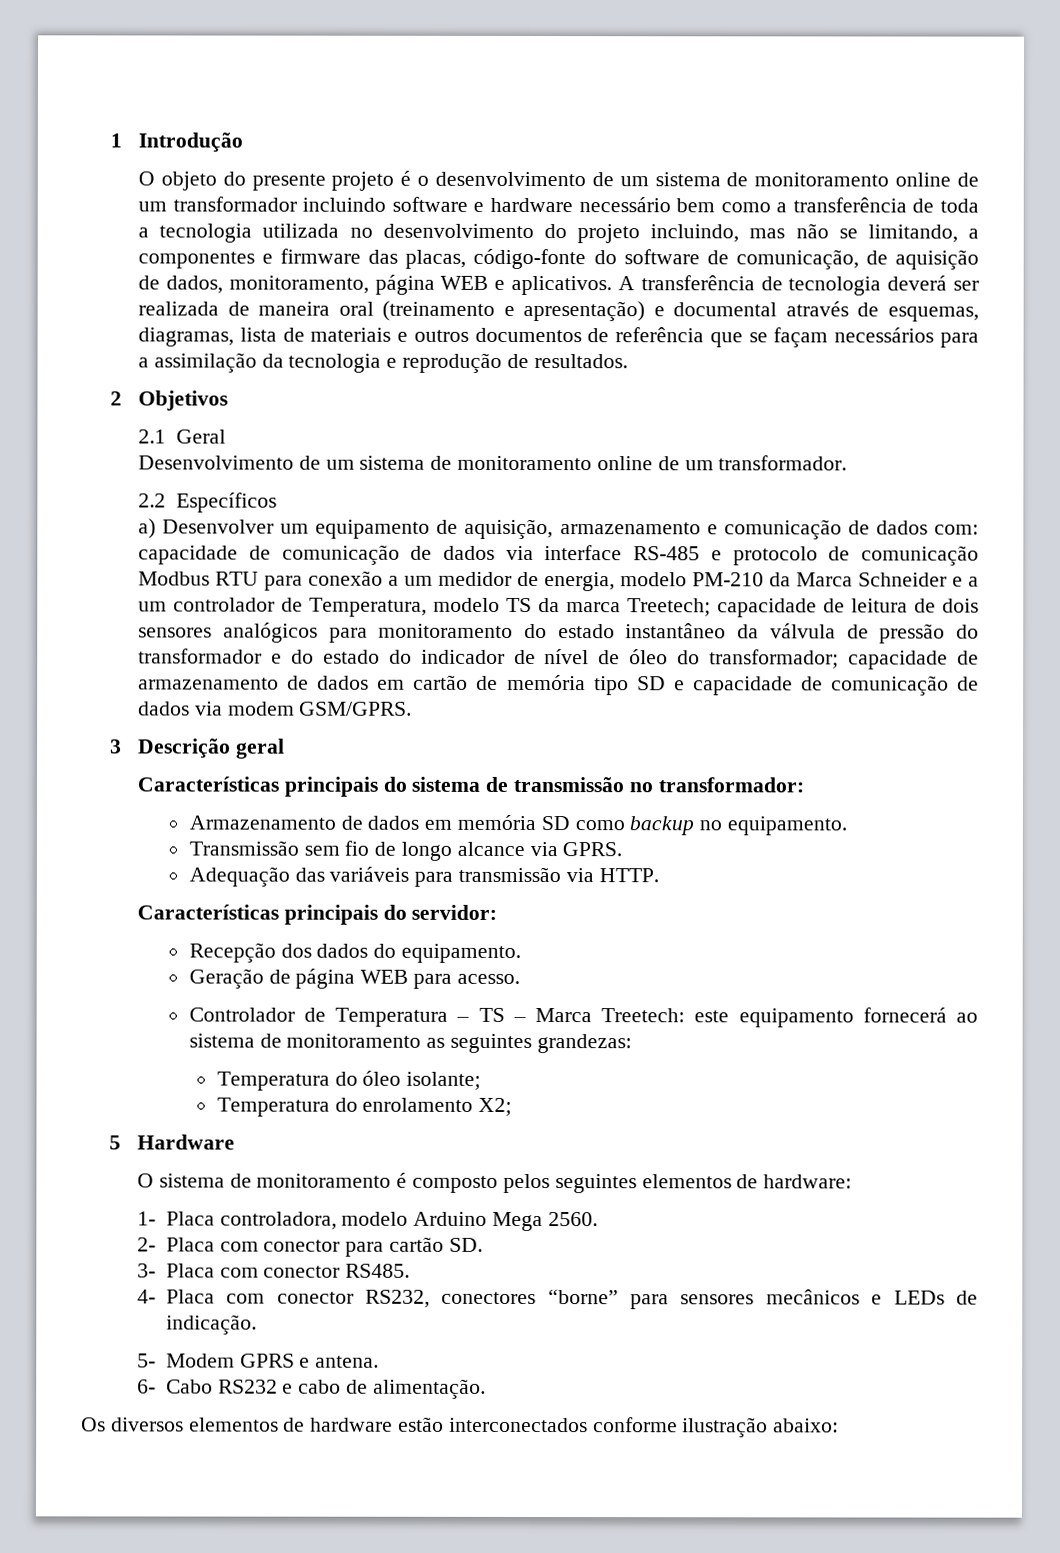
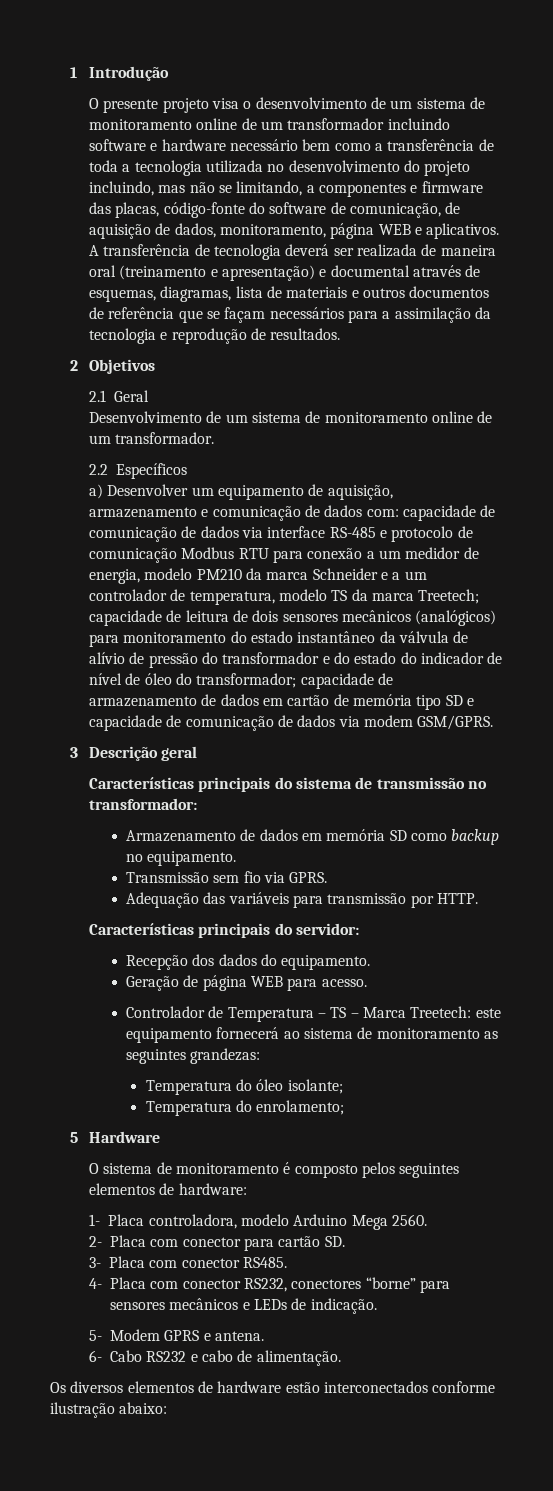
[160,171,246,191] objeto do -> (99, 103) none
[400,170,412,186] é -> [211,98,239,109] visa
[692,572,854,587] PM-210 da Marca -> [196,568,309,580] PM210 da marca
[309,597,428,617] Temperatura, -> [189,591,275,605] temperatura,
[222,622,318,643] analógicos -> [341,610,497,626] mecânicos (analógicos)
(869, 631) none -> [88,652,145,664] alívio de
[374,841,525,861] de longo alcance -> (261, 877) none
[565,868,594,883] via -> [410,895,434,908] por
[362,1097,513,1116] enrolamento X2; -> [256,1100,345,1115] enrolamento;

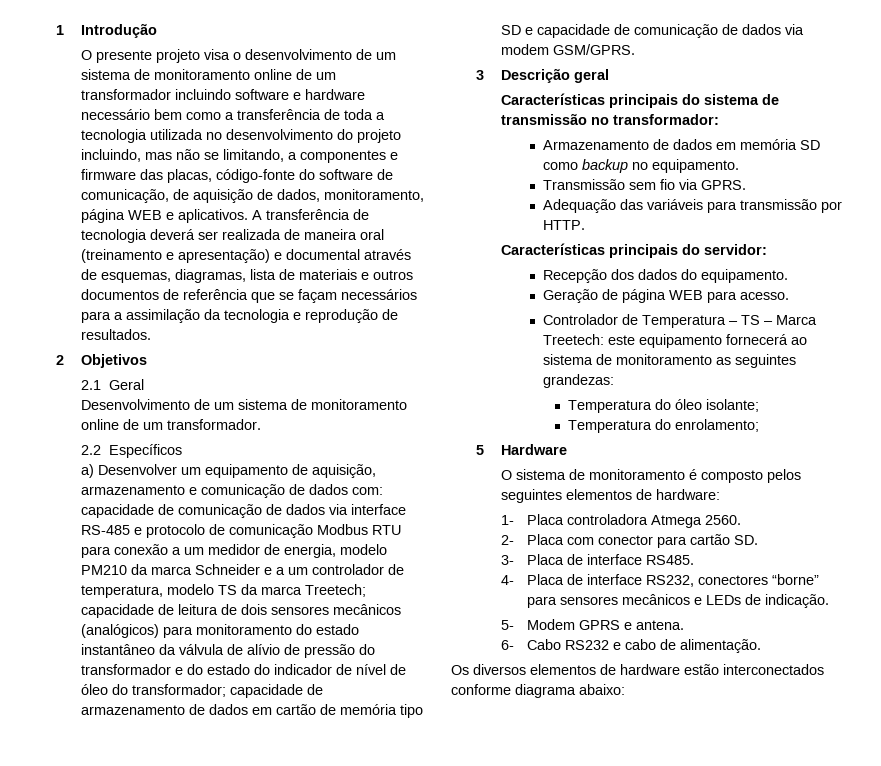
[148,1214,388,1230] controladora, modelo Arduino Mega -> [566,514,702,528] controladora Atmega
[149,1258,240,1268] com conector -> [566,554,642,565] de interface
[150,1279,241,1289] com conector -> [566,574,642,585] de interface
[50,1402,115,1418] ilustração -> [515,684,576,698] diagrama

